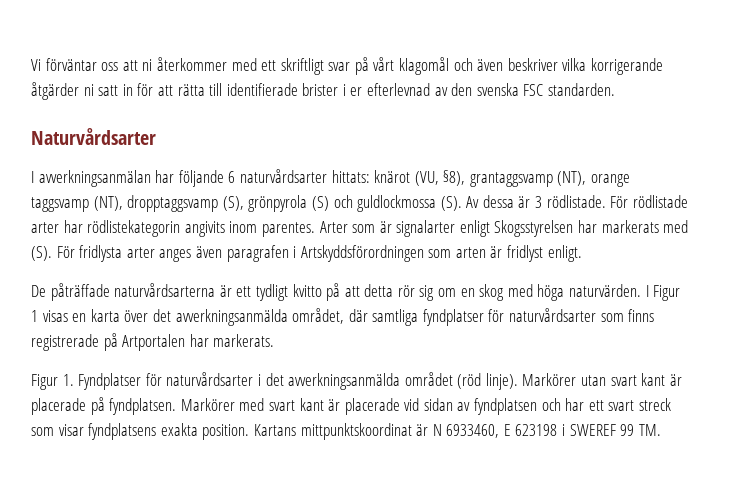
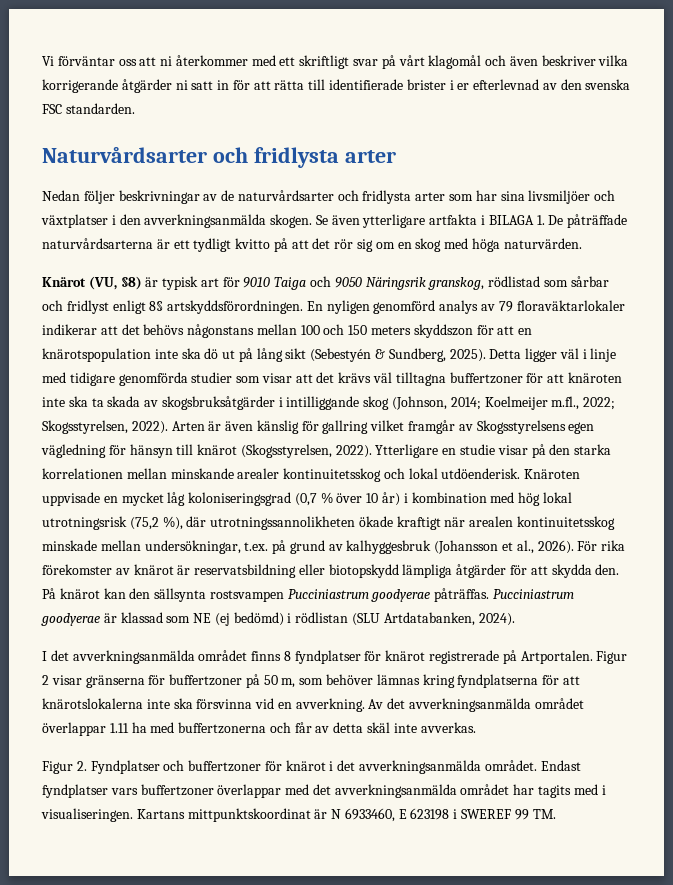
[31,169,631,187] [31,195,688,212] [31,220,689,237] [31,245,582,262] // I avverkningsanmälan har följande 6 naturvårdsarter hittats: knärot (VU, §8), grantaggsvamp (NT), orange taggsvamp (NT), dropptaggsvamp (S), grönpyrola (S) och guldlockmossa (S). Av dessa är 3 rödlistade. För rödlistade arter har rödlistekategorin angivits inom parentes. Arter som är signalarter enligt Skogsstyrelsen har markerats med (S). För fridlysta arter anges även paragrafen i Artskyddsförordningen som arten är fridlyst enligt. // -> [212,147,396,168] [42,190,616,204] [41,214,545,228] och fridlysta arter // Nedan följer beskrivningar av de naturvårdsarter och fridlysta arter som har sina livsmiljöer och växtplatser i den avverkningsanmälda skogen. Se även ytterligare artfakta i BILAGA 1.
[364,284,394,297] detta -> [312,238,331,249] det
[645,285,681,301] [31,308,655,326] [31,333,275,351] [31,372,682,390] [31,397,672,415] [31,423,250,440] I Figur 1 visas en karta över det avverkningsanmälda området, där samtliga fyndplatser för naturvårdsarter som finns registrerade på Artportalen har markerats. // Figur 1. Fyndplatser för naturvårdsarter i det avverkningsanmälda området (röd linje). Markörer utan svart kant är placerade på fyndplatsen. Markörer med svart kant är placerade vid sidan av fyndplatsen och har ett svart streck som visar fyndplatsens exakta position. -> [42,276,609,290] [42,300,625,314] [42,324,533,338] [42,348,617,362] [42,372,622,386] [42,396,616,410] [42,420,595,434] [41,444,612,458] [42,468,581,482] [42,492,572,506] [42,516,616,530] [42,540,626,554] [42,564,620,578] [42,588,575,602] [41,612,515,626] [42,650,628,664] [42,674,580,688] [42,698,584,712] [42,722,476,736] [42,760,581,774] [42,784,606,798] [41,808,133,822] // Knärot (VU, §8) är typisk art för 9010 Taiga och 9050 Näringsrik granskog, rödlistad som sårbar och fridlyst enligt 8§ artskyddsförordningen. En nyligen genomförd analys av 79 floraväktarlokaler indikerar att det behövs någonstans mellan 100 och 150 meters skyddszon för att en knärotspopulation inte ska dö ut på lång sikt (Sebestyén & Sundberg, 2025). Detta ligger väl i linje med tidigare genomförda studier som visar att det krävs väl tilltagna buffertzoner för att knäroten inte ska ta skada av skogsbruksåtgärder i intilliggande skog (Johnson, 2014; Koelmeijer m.fl., 2022; Skogsstyrelsen, 2022). Arten är även känslig för gallring vilket framgår av Skogsstyrelsens egen vägledning för hänsyn till knärot (Skogsstyrelsen, 2022). Ytterligare en studie visar på den starka korrelationen mellan minskande arealer kontinuitetsskog och lokal utdöenderisk. Knäroten uppvisade en mycket låg koloniseringsgrad (0,7 % över 10 år) i kombination med hög lokal utrotningsrisk (75,2 %), där utrotningssannolikheten ökade kraftigt när arealen kontinuitetsskog minskade mellan undersökningar, t.ex. på grund av kalhyggesbruk (Johansson et al., 2026). För rika förekomster av knärot är reservatsbildning eller biotopskydd lämpliga åtgärder för att skydda den. På knärot kan den sällsynta rostsvampen Pucciniastrum goodyerae påträffas. Pucciniastrum goodyerae är klassad som NE (ej bedömd) i rödlistan (SLU Artdatabanken, 2024). // I det avverkningsanmälda området finns 8 fyndplatser för knärot registrerade på Artportalen. Figur 2 visar gränserna för buffertzoner på 50 m, som behöver lämnas kring fyndplatserna för att knärotslokalerna inte ska försvinna vid en avverkning. Av det avverkningsanmälda området överlappar 1.11 ha med buffertzonerna och får av detta skäl inte avverkas. // Figur 2. Fyndplatser och buffertzoner för knärot i det avverkningsanmälda området. Endast fyndplatser vars buffertzoner överlappar med det avverkningsanmälda området har tagits med i visualiseringen.

